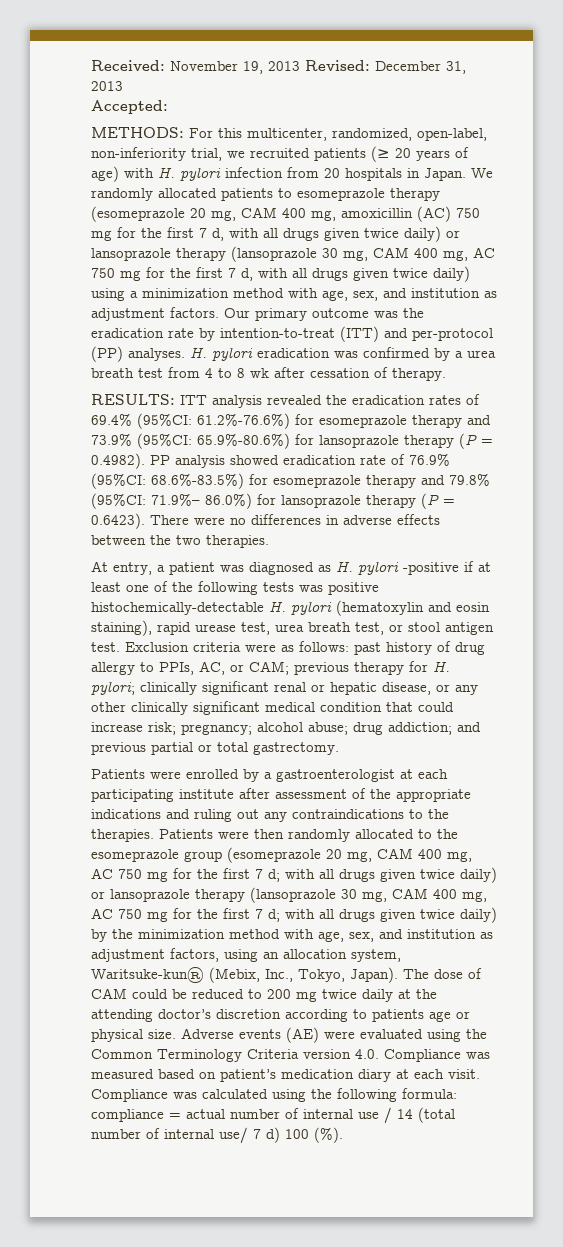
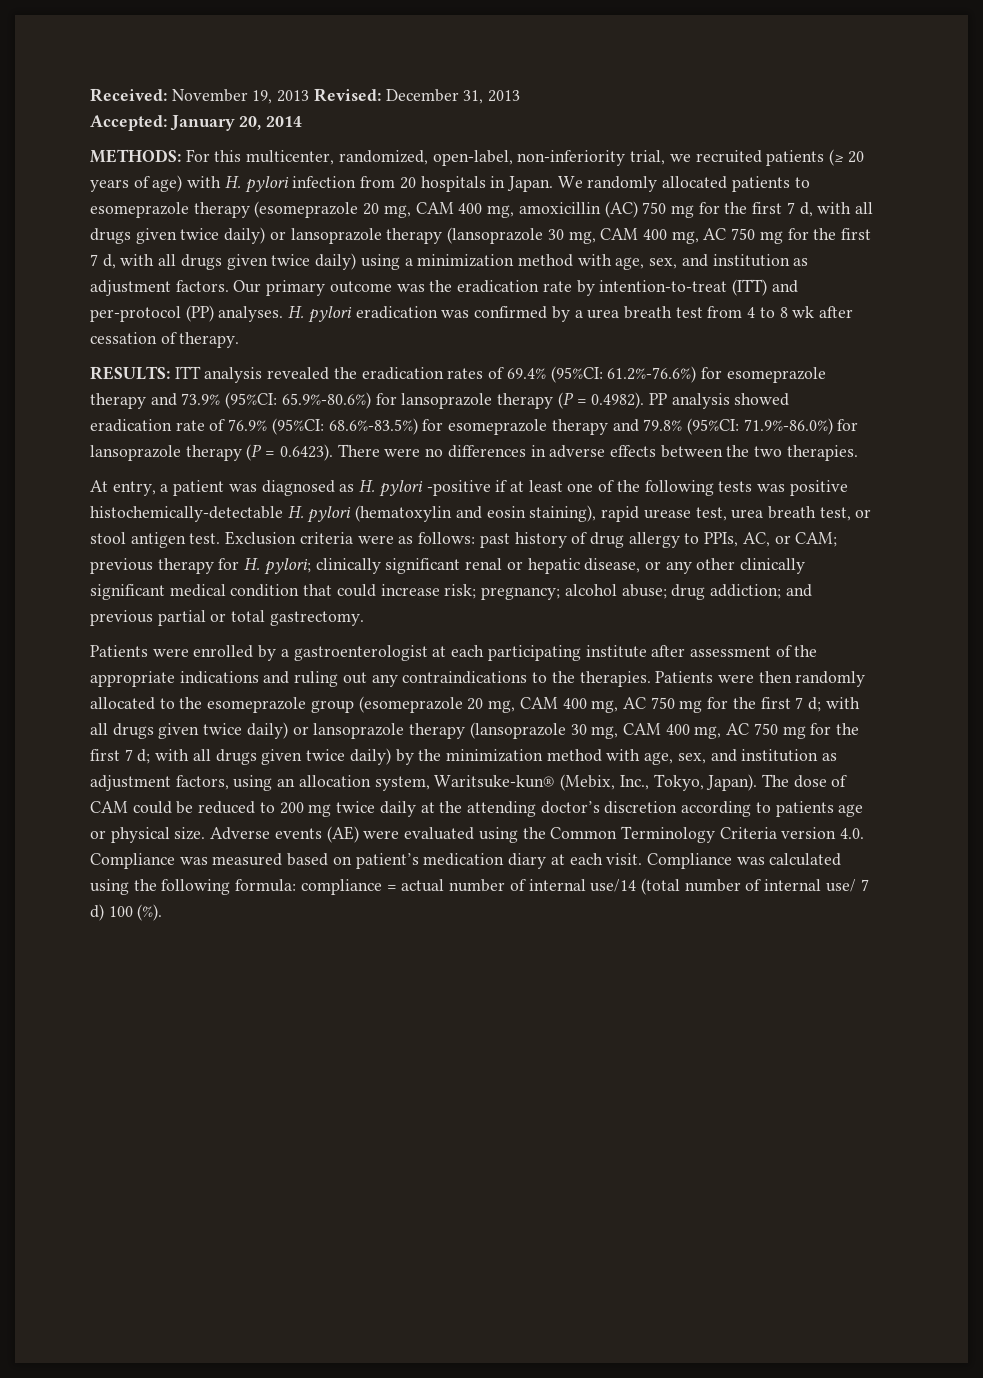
(168, 107) none -> [169,115,303,131] January 20, 2014
[151,493,252,509] 71.9%– 86.0%) -> [743,418,833,435] 71.9%-86.0%)
[358,1107,413,1124] use / 14 -> [590,879,637,892] use/14

